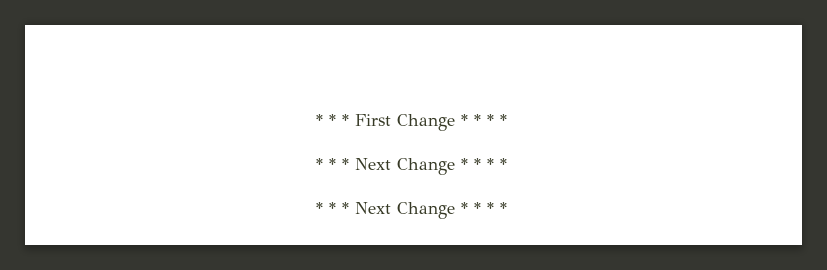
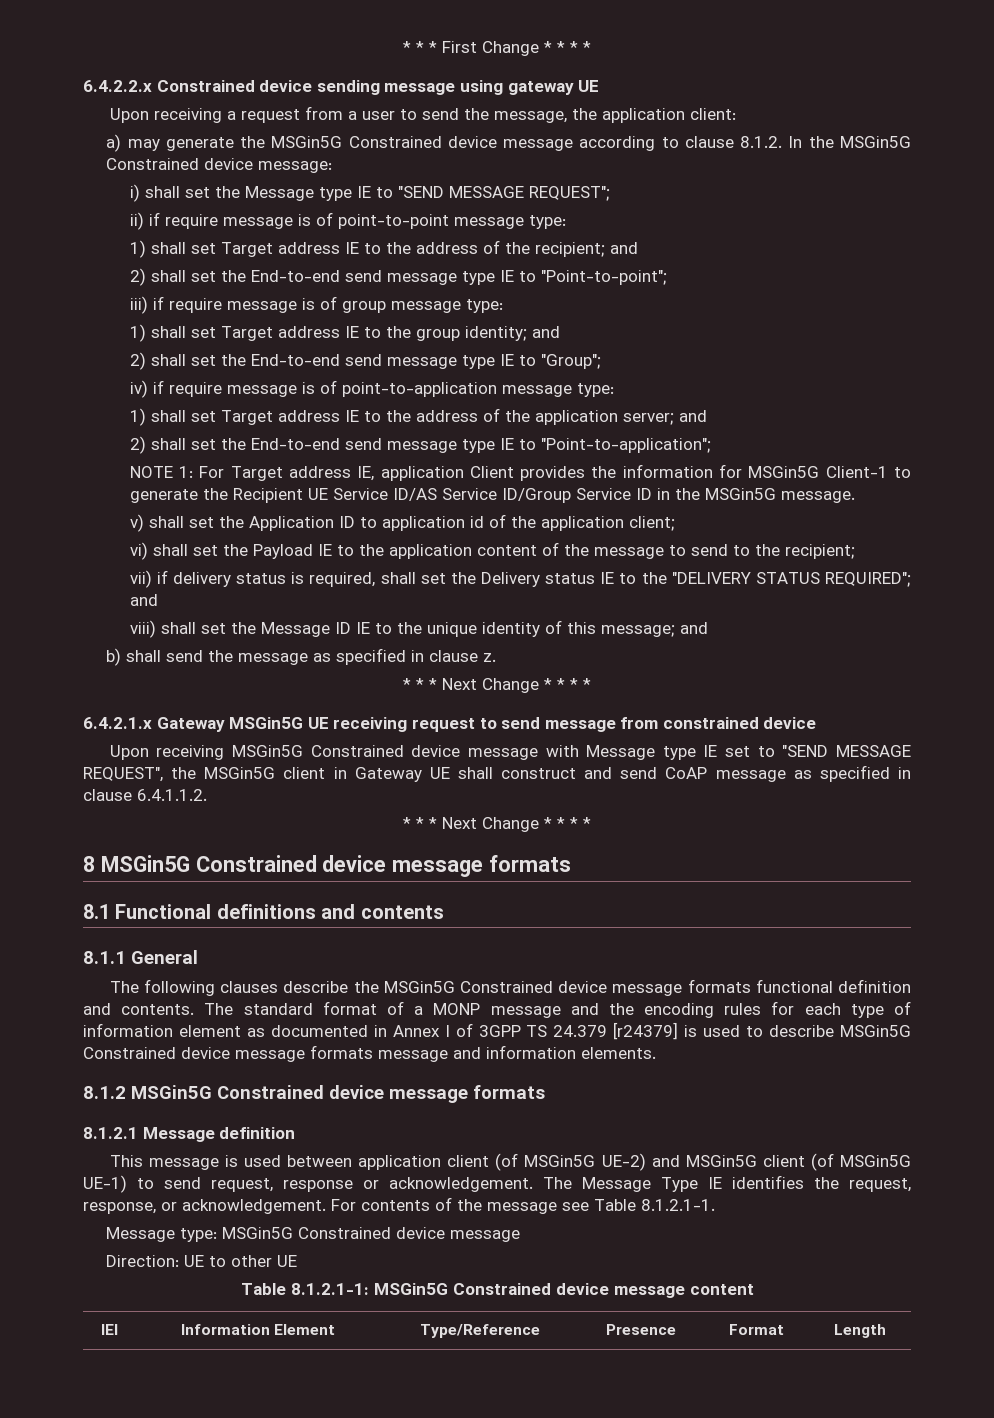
[315,158,507,175] [315,202,507,219] // * * * Next Change * * * * // * * * Next Change * * * * -> [83,80,600,95] [109,106,736,123] [106,134,912,152] [106,158,333,173] [129,184,610,202] [129,212,566,230] [129,240,638,258] [129,268,667,286] [129,296,503,314] [129,324,560,342] [129,352,601,370] [129,380,614,398] [129,408,707,426] [129,436,711,454] [129,464,911,481] [129,488,855,503] [129,514,675,532] [129,542,855,560] [129,570,912,588] [129,594,158,606] [129,620,708,638] [106,648,497,666] [403,678,591,693] [83,717,817,732] [109,745,911,760] [83,765,911,782] [83,789,207,801] [403,817,591,832] [83,855,572,877] [83,904,444,919] [83,950,198,964] [109,979,912,996] [83,1001,911,1018] [83,1022,911,1040] [83,1045,656,1062] [83,1085,545,1103] [83,1127,296,1142] [109,1153,911,1171] [83,1175,911,1193] [83,1197,715,1214] [106,1227,521,1242] [106,1255,298,1267] [240,1283,754,1298] [100,1324,118,1335] [180,1324,336,1335] [419,1324,540,1338] [605,1324,676,1335] [729,1324,784,1335] [834,1324,886,1338] // 6.4.2.2.x Constrained device sending message using gateway UE // Upon receiving a request from a user to send the message, the application client: // a) may generate the MSGin5G Constrained device message according to clause 8.1.2. In the MSGin5G Constrained device message: // i) shall set the Message type IE to "SEND MESSAGE REQUEST"; // ii) if require message is of point-to-point message type: // 1) shall set Target address IE to the address of the recipient; and // 2) shall set the End-to-end send message type IE to "Point-to-point"; // iii) if require message is of group message type: // 1) shall set Target address IE to the group identity; and // 2) shall set the End-to-end send message type IE to "Group"; // iv) if require message is of point-to-application message type: // 1) shall set Target address IE to the address of the application server; and // 2) shall set the End-to-end send message type IE to "Point-to-application"; // NOTE 1: For Target address IE, application Client provides the information for MSGin5G Client-1 to generate the Recipient UE Service ID/AS Service ID/Group Service ID in the MSGin5G message. // v) shall set the Application ID to application id of the application client; // vi) shall set the Payload IE to the application content of the message to send to the recipient; // vii) if delivery status is required, shall set the Delivery status IE to the "DELIVERY STATUS REQUIRED"; and // viii) shall set the Message ID IE to the unique identity of this message; and // b) shall send the message as specified in clause z. // * * * Next Change * * * * // 6.4.2.1.x Gateway MSGin5G UE receiving request to send message from constrained device // Upon receiving MSGin5G Constrained device message with Message type IE set to "SEND MESSAGE REQUEST", the MSGin5G client in Gateway UE shall construct and send CoAP message as specified in clause 6.4.1.1.2. // * * * Next Change * * * * // 8 MSGin5G Constrained device message formats // 8.1 Functional definitions and contents // 8.1.1 General // The following clauses describe the MSGin5G Constrained device message formats functional definition and contents. The standard format of a MONP message and the encoding rules for each type of information element as documented in Annex I of 3GPP TS 24.379 [r24379] is used to describe MSGin5G Constrained device message formats message and information elements. // 8.1.2 MSGin5G Constrained device message formats // 8.1.2.1 Message definition // This message is used between application client (of MSGin5G UE-2) and MSGin5G client (of MSGin5G UE-1) to send request, response or acknowledgement. The Message Type IE identifies the request, response, or acknowledgement. For contents of the message see Table 8.1.2.1-1. // Message type: MSGin5G Constrained device message // Direction: UE to other UE // Table 8.1.2.1-1: MSGin5G Constrained device message content // IEI | Information Element | Type/Reference | Presence | Format | Length

